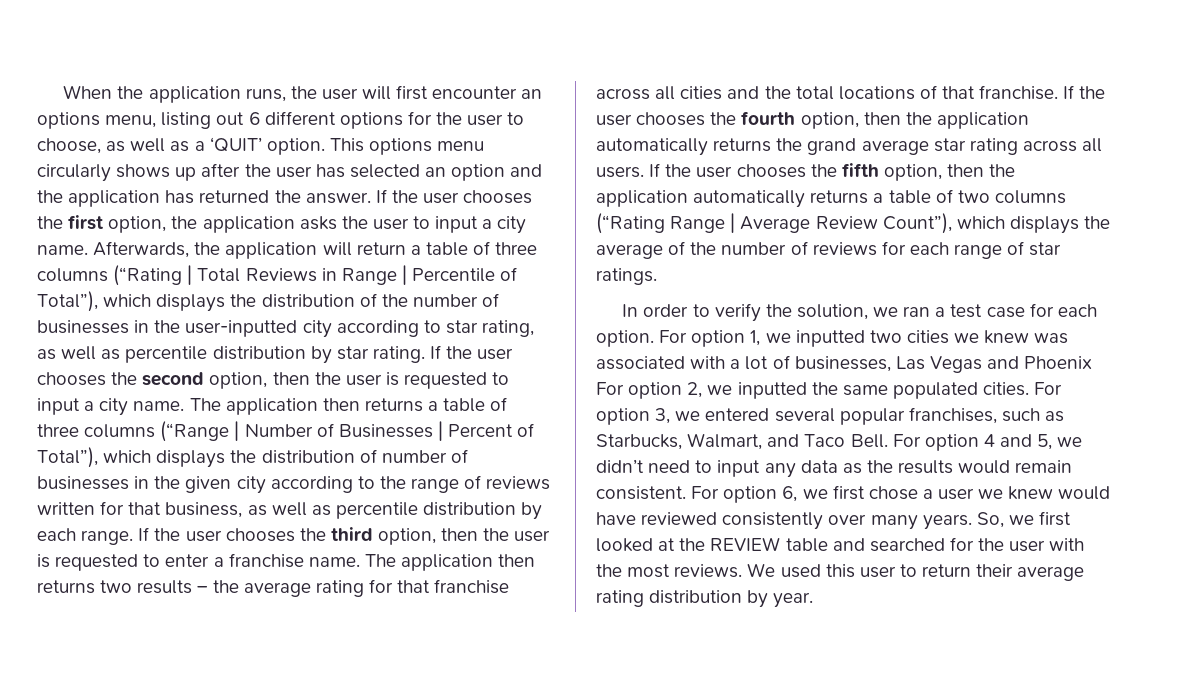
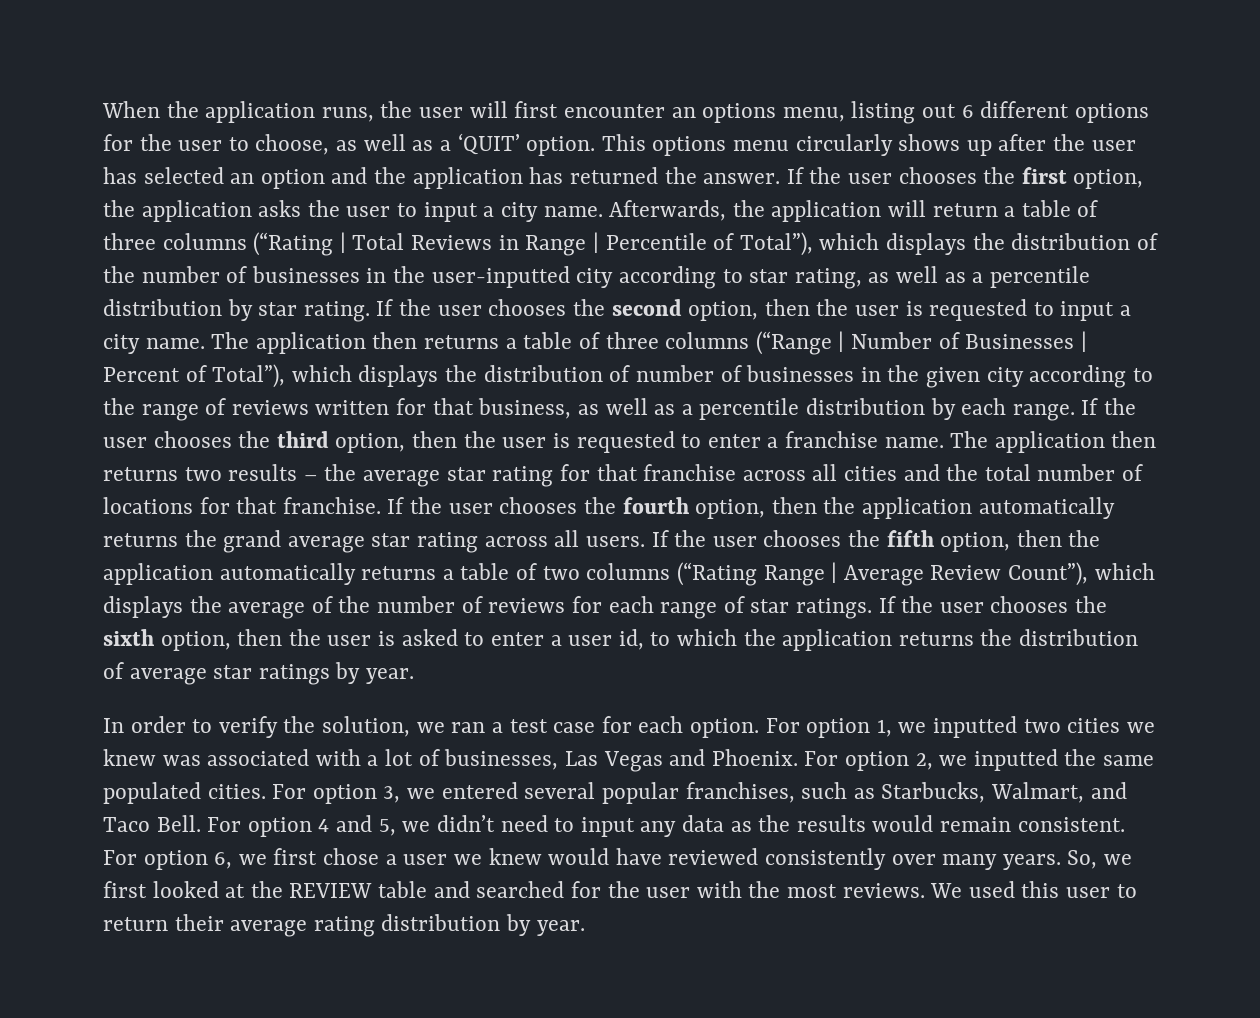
(121, 354) none -> [972,272,984,283] a
(331, 510) none -> [681,404,693,415] a
(311, 589) none -> [446,467,486,481] star
[838,85,937,100] locations of -> [1037,464,1144,481] [103,497,230,514] number of locations for
(657, 276) none -> [878,596,1108,613] [103,629,1139,651] [103,662,415,685] If the user chooses the sixth option, then the user is asked to enter a user id, to which the application returns the distribution of average star ratings by year.
[1024,356,1093,369] Phoenix -> [711,749,798,766] Phoenix.

